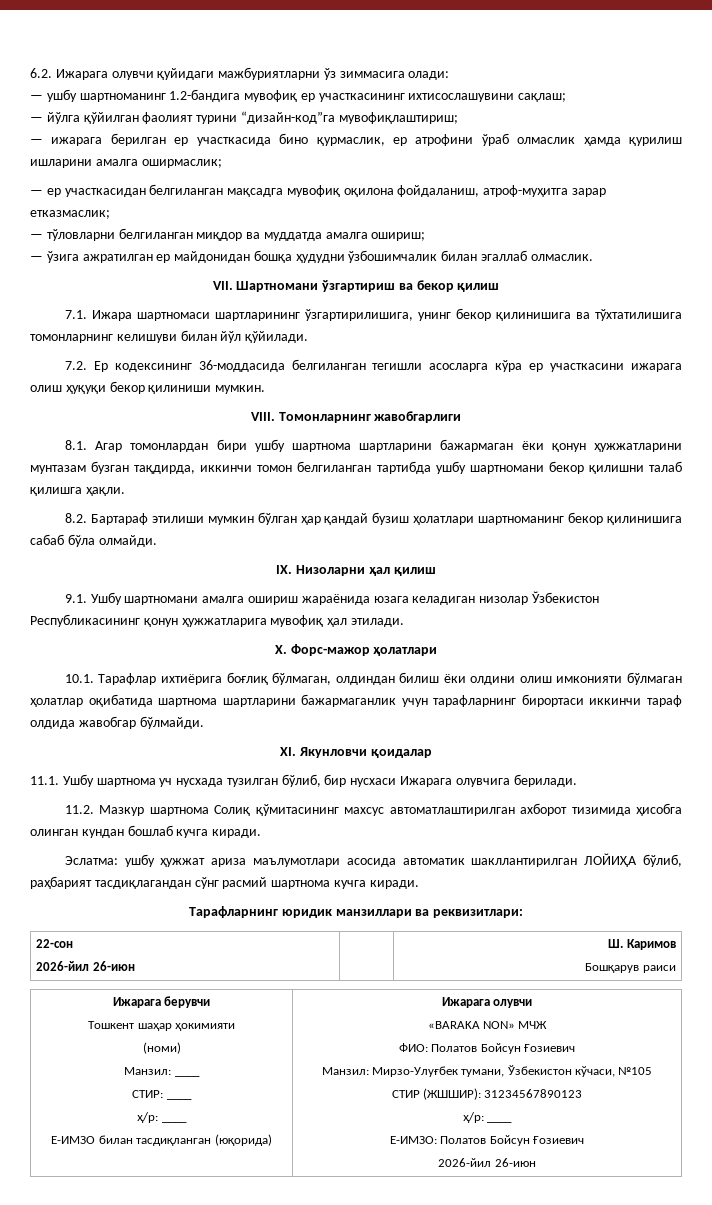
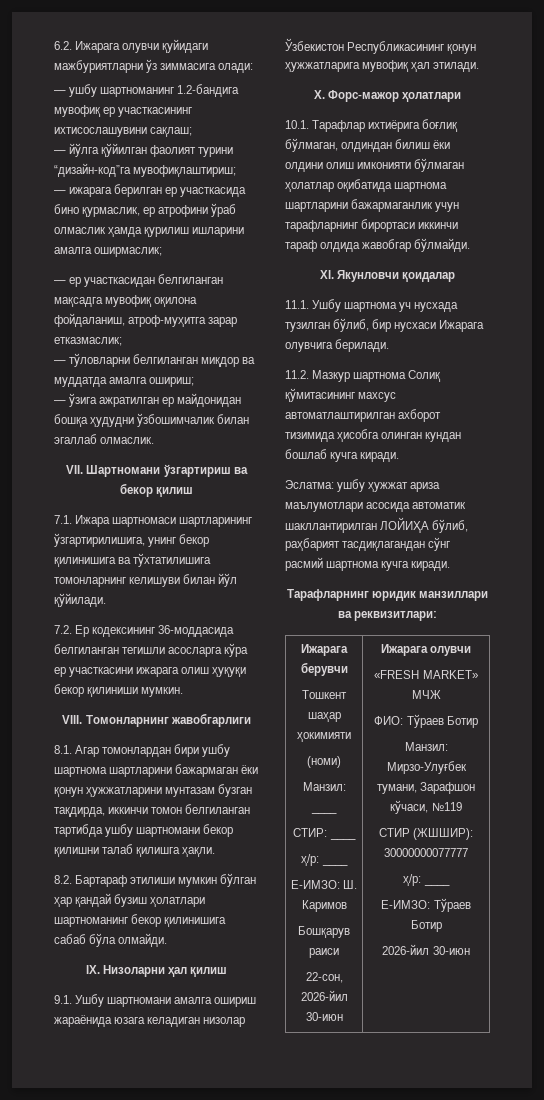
[36,939,74,948] [36,961,135,971] [608,939,676,950] [585,963,676,973] // 22-сон // 2026-йил 26-июн | | Ш. Каримов // Бошқарув раиси -> (438, 616) none
[51,1134,272,1146] Е-ИМЗО билан тасдиқланган (юқорида) -> [290,880,358,889] [301,900,347,912] [298,926,350,938] [309,948,339,958] [305,972,343,983] [300,990,348,1001] [305,1012,343,1021] Е-ИМЗО: Ш. Каримов // Бошқарув раиси // 22-сон, 2026-йил 30-июн
[427,1021,515,1029] «BARAKA NON» -> [374,670,478,679] «FRESH MARKET»
[431,1043,576,1054] Полатов Бойсун Ғозиевич -> [406,714,478,728] Тўраев Ботир
[507,1065,653,1077] Ўзбекистон кўчаси, №105 -> [420,782,476,794] [390,800,462,814] Зарафшон кўчаси, №119
[484,1089,583,1098] [462,1112,513,1123] [389,1135,585,1146] [438,1158,536,1167] 31234567890123 // ҳ/р: ____ // Е-ИМЗО: Полатов Бойсун Ғозиевич // 2026-йил 26-июн -> [384,848,468,857] [403,874,450,886] [381,898,471,912] [410,920,442,932] [382,944,470,955] 30000000077777 // ҳ/р: ____ // Е-ИМЗО: Тўраев Ботир // 2026-йил 30-июн

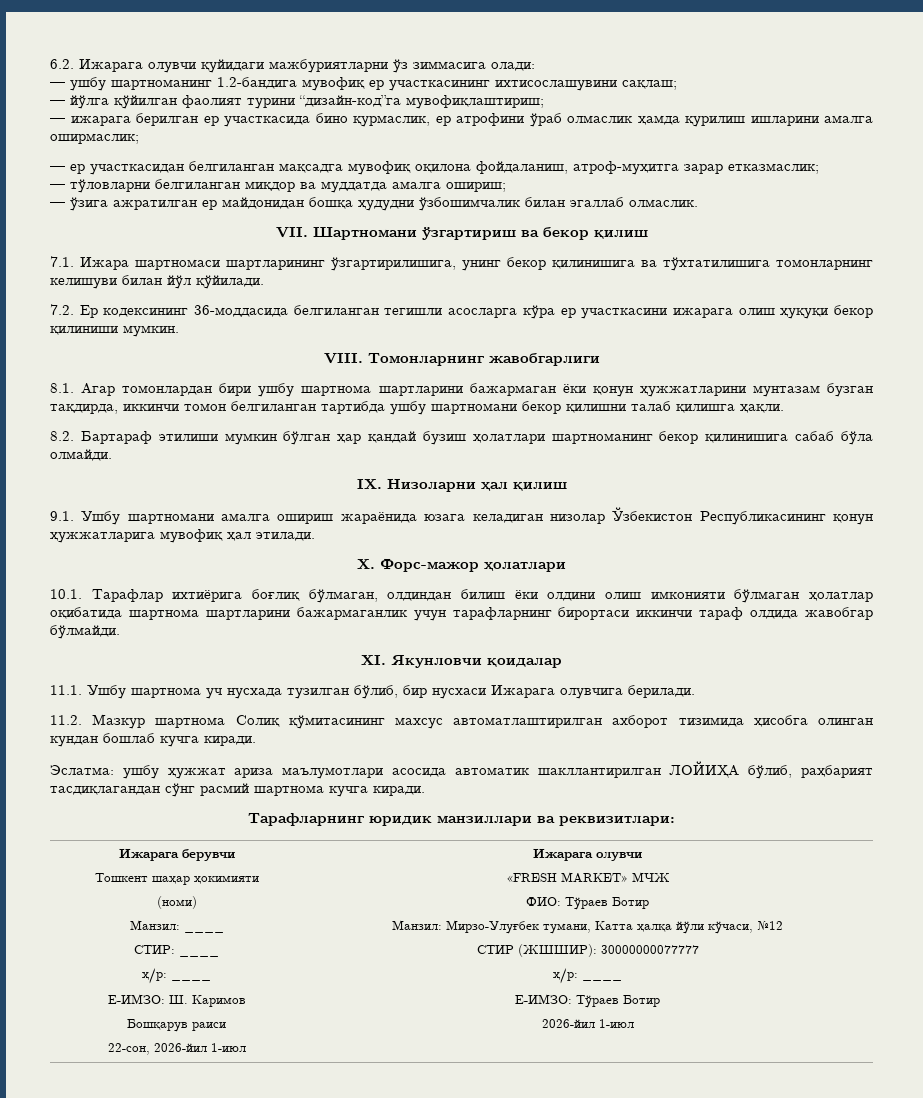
[305,1012,343,1021] 30-июн -> [210,1043,246,1052] 1-июл
[420,782,476,794] [390,800,462,814] Зарафшон кўчаси, №119 -> [595,920,783,934] Катта ҳалқа йўли кўчаси, №12
[432,946,470,955] 30-июн -> [598,1019,634,1028] 1-июл

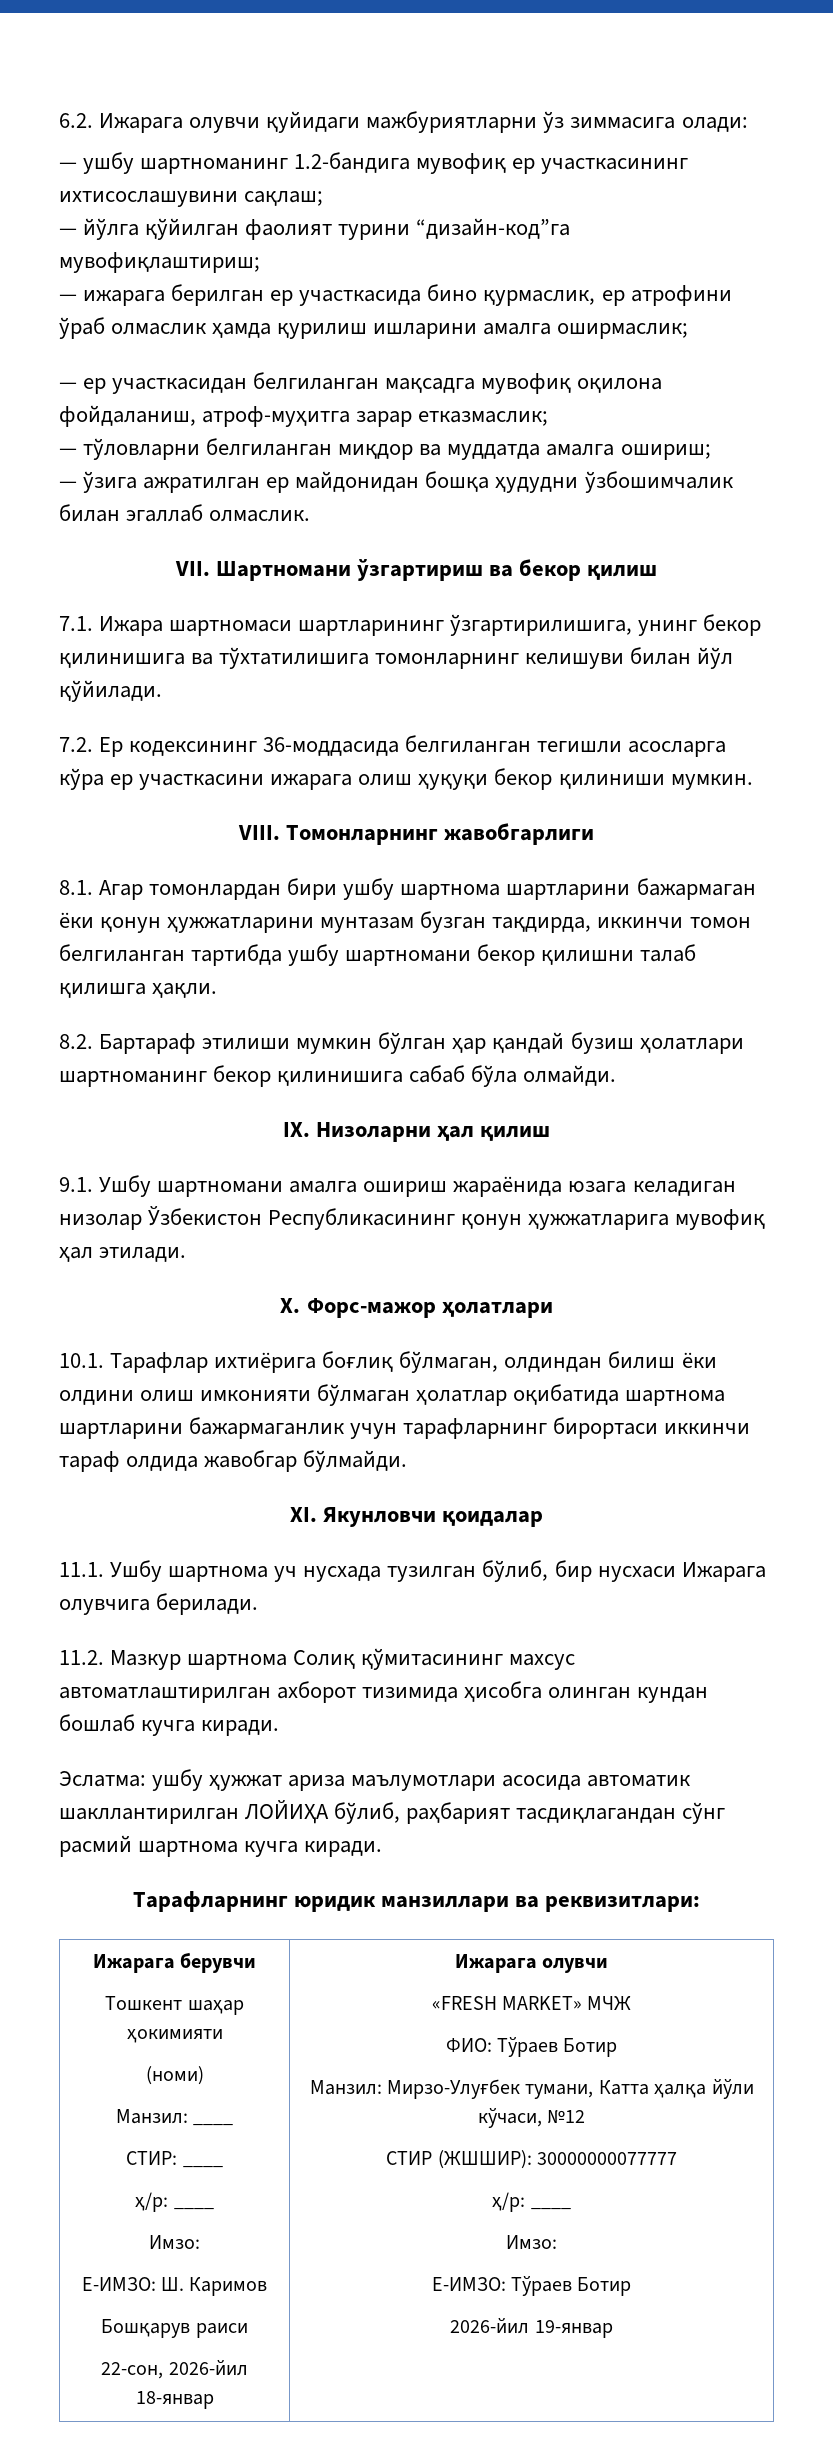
(211, 979) none -> [149,2235,200,2249] // Имзо:
[210,1043,246,1052] 1-июл -> [135,2391,214,2409] 18-январ
(622, 979) none -> [506,2235,557,2249] // Имзо:
[598,1019,634,1028] 1-июл -> [534,2320,613,2338] 19-январ

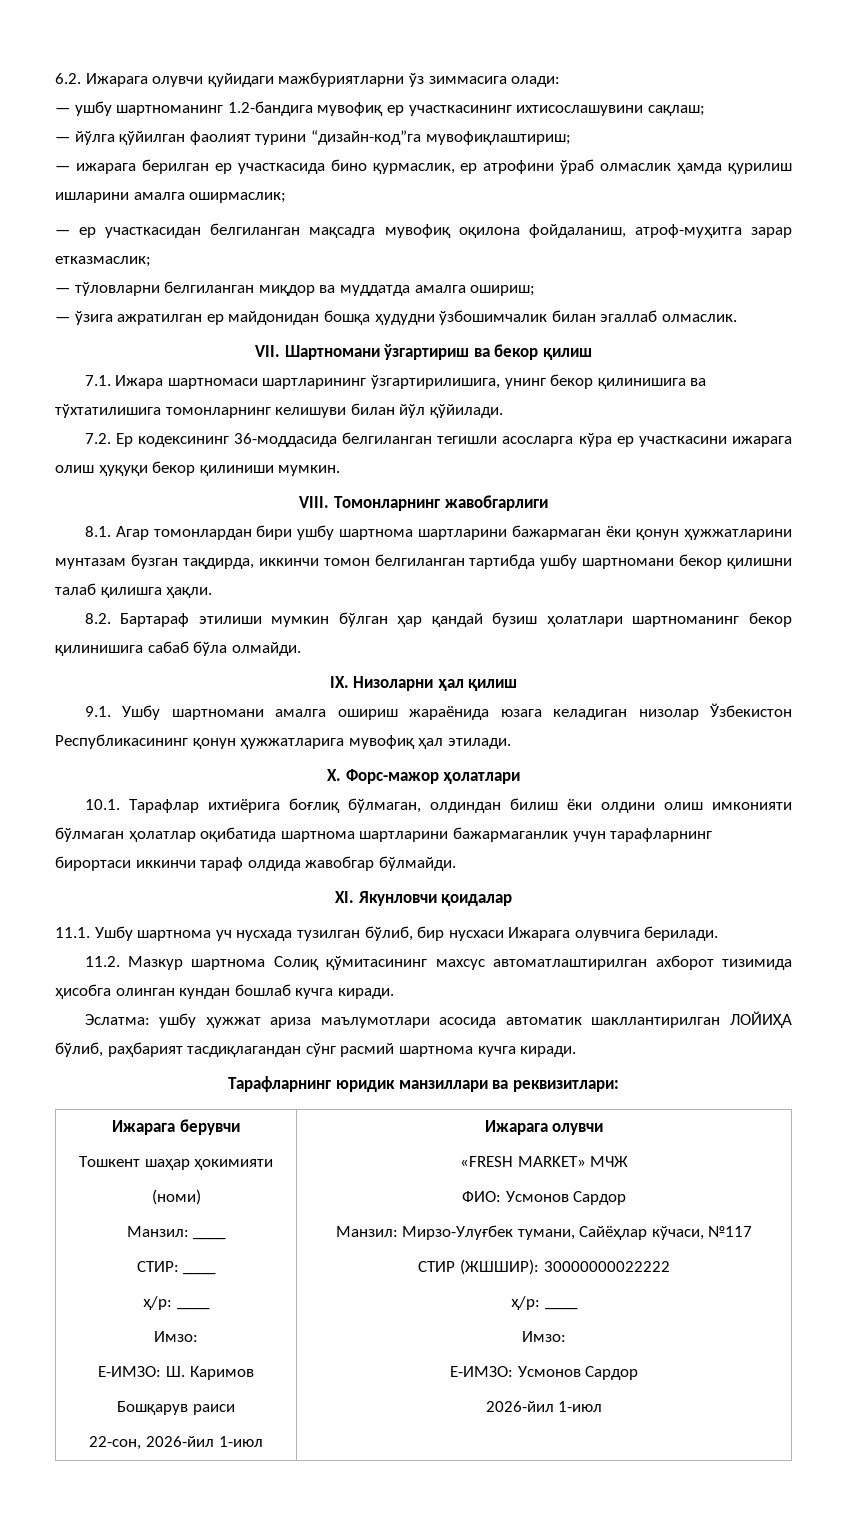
[135,2391,214,2409] 18-январ -> [218,1436,263,1447] 1-июл
[497,2036,618,2057] Тўраев Ботир -> [505,1191,627,1205] Усмонов Сардор
[598,2078,754,2099] [477,2107,586,2128] Катта ҳалқа йўли кўчаси, №12 -> [579,1226,753,1240] Сайёҳлар кўчаси, №117
[536,2152,677,2165] [492,2192,571,2212] [506,2235,557,2249] [431,2275,632,2296] [450,2317,613,2338] 30000000077777 // ҳ/р: ____ // Имзо: // Е-ИМЗО: Тўраев Ботир // 2026-йил 19-январ -> [543,1261,670,1272] [511,1296,578,1310] [522,1331,566,1342] [449,1366,639,1380] [485,1401,603,1412] 30000000022222 // ҳ/р: ____ // Имзо: // Е-ИМЗО: Усмонов Сардор // 2026-йил 1-июл

